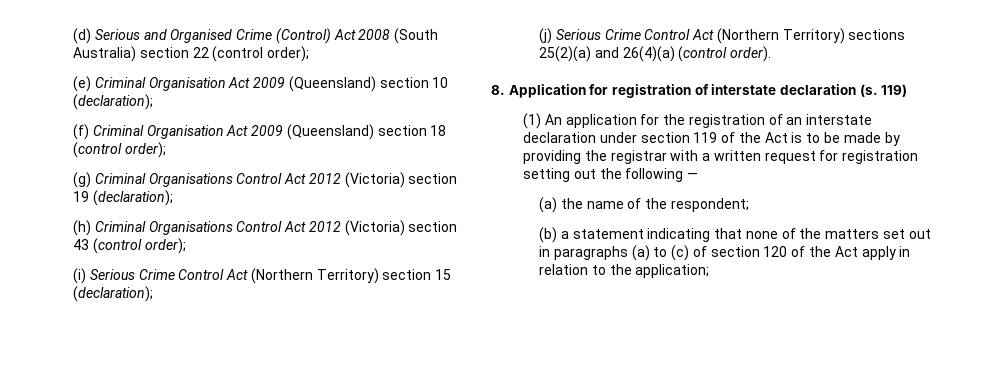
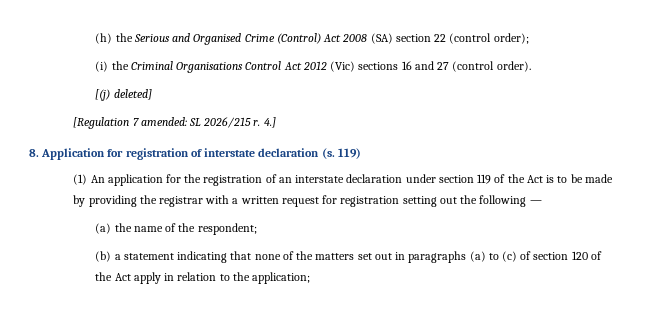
[72,28,91,44] (d) -> [95,33,133,44] (h) the
[394,28,439,44] [72,46,136,62] (South Australia) -> [370,33,393,44] (SA)
[72,76,449,92] [72,94,153,110] [72,124,447,140] [72,142,166,158] [72,172,458,188] [72,190,173,206] [72,220,458,236] [72,238,186,254] [72,268,452,284] [72,286,153,302] [538,28,906,44] [538,46,772,62] (e) Criminal Organisation Act 2009 (Queensland) section 10 (declaration); // (f) Criminal Organisation Act 2009 (Queensland) section 18 (control order); // (g) Criminal Organisations Control Act 2012 (Victoria) section 19 (declaration); // (h) Criminal Organisations Control Act 2012 (Victoria) section 43 (control order); // (i) Serious Crime Control Act (Northern Territory) section 15 (declaration); // (j) Serious Crime Control Act (Northern Territory) sections 25(2)(a) and 26(4)(a) (control order). -> [95,61,531,73] [95,89,152,101] [73,117,276,129] (i) the Criminal Organisations Control Act 2012 (Vic) sections 16 and 27 (control order). // [(j) deleted] // [Regulation 7 amended: SL 2026/215 r. 4.]

